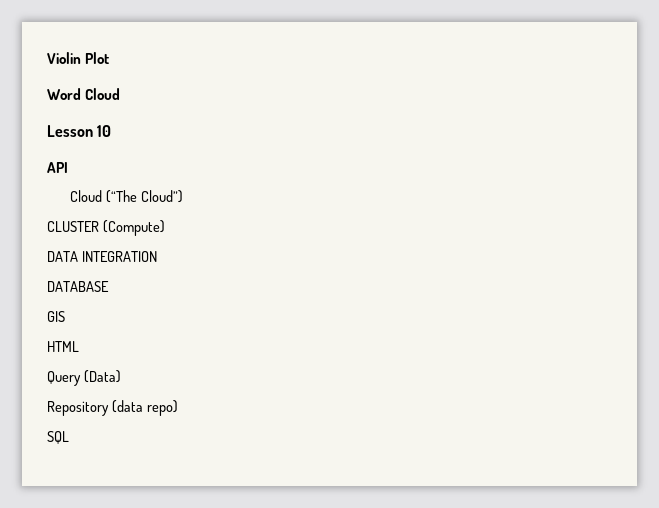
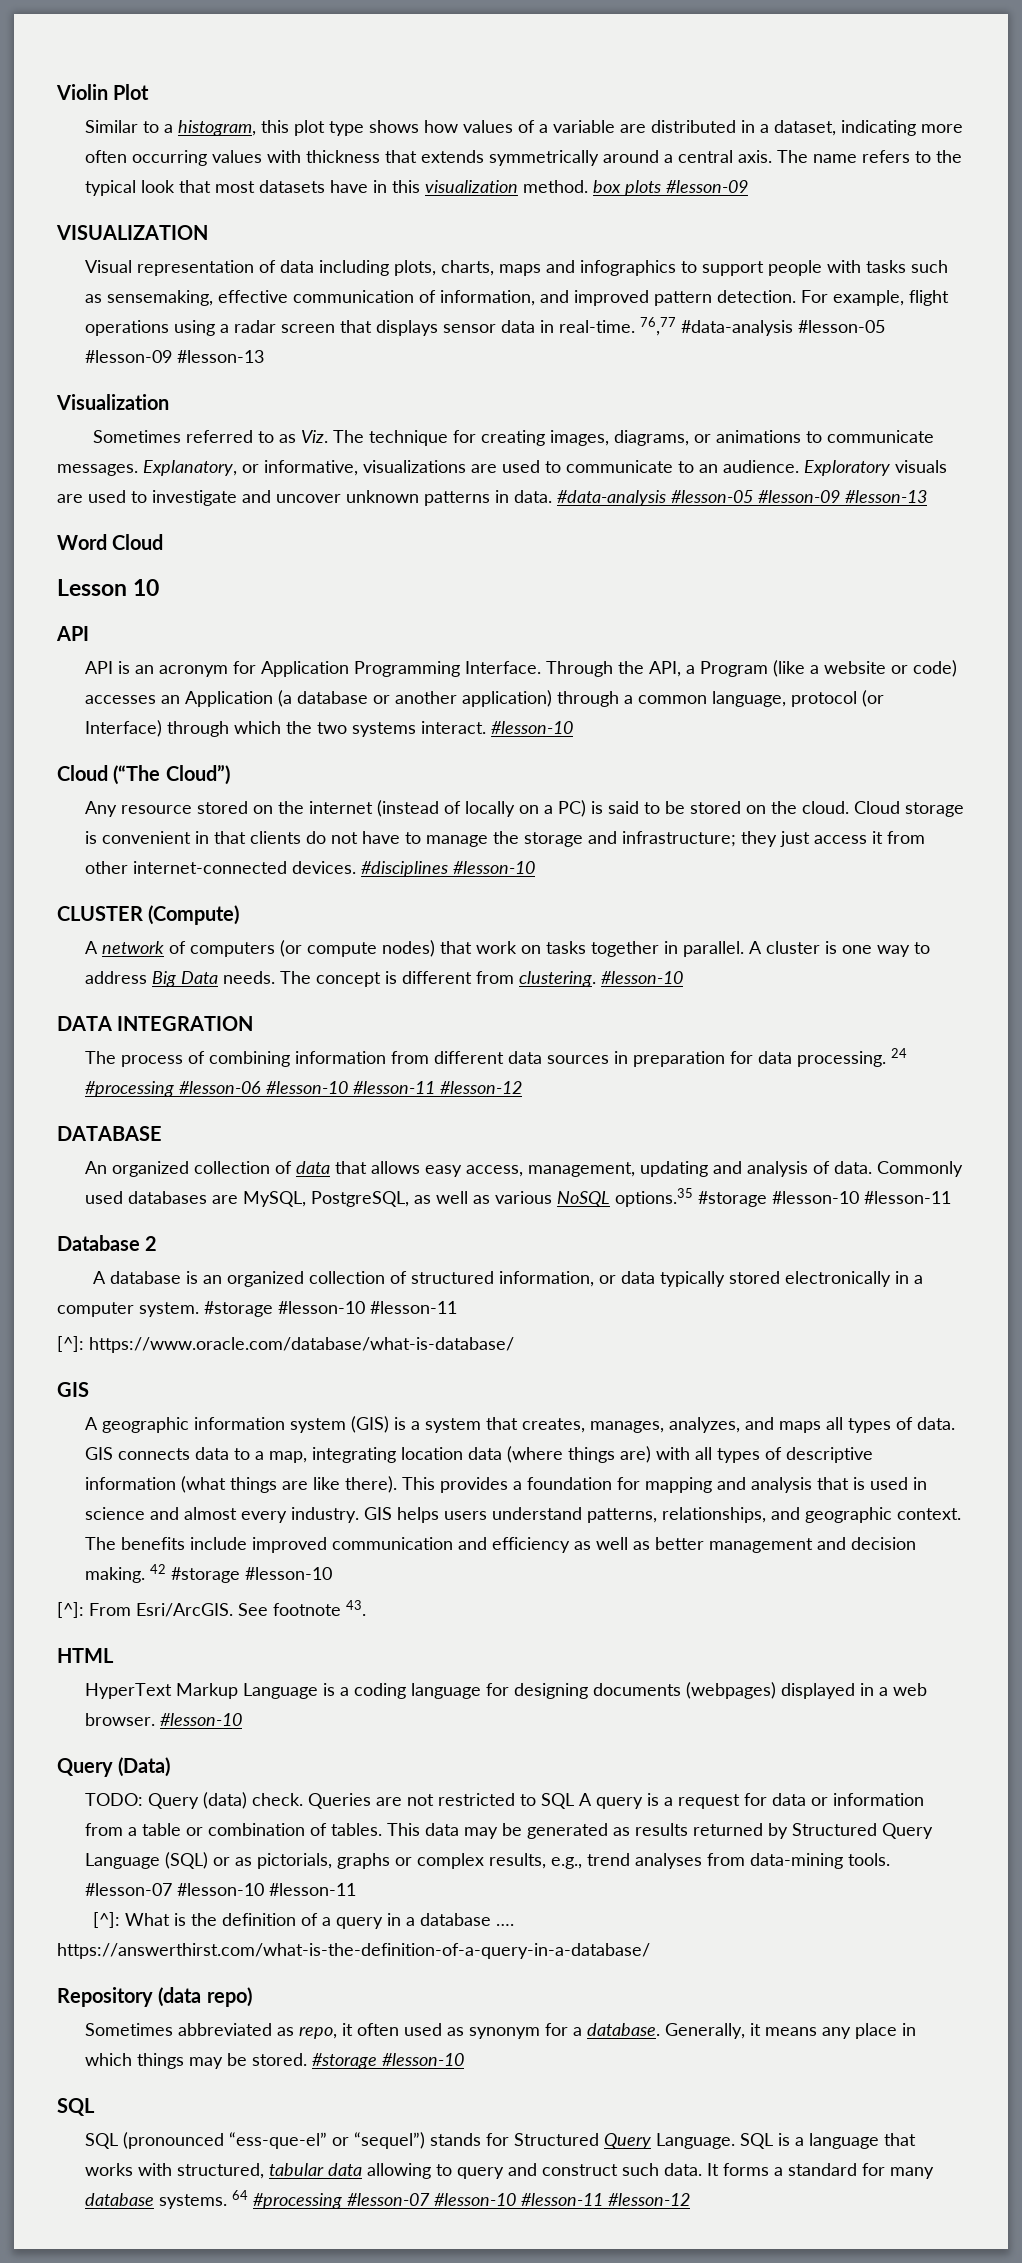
(110, 58) none -> [85,120,964,136] [85,150,963,166] [85,180,749,196] [56,225,208,240] [85,260,949,276] [85,290,950,306] [85,317,886,336] [85,350,265,363] [56,394,169,410] [93,430,935,446] [57,460,947,476] [57,490,927,506] // Similar to a histogram, this plot type shows how values of a variable are distributed in a dataset, indicating more often occurring values with thickness that extends symmetrically around a central axis. The name refers to the typical look that most datasets have in this visualization method. box plots #lesson-09 // VISUALIZATION // Visual representation of data including plots, charts, maps and infographics to support people with tasks such as sensemaking, effective communication of information, and improved pattern detection. For example, flight operations using a radar screen that displays sensor data in real-time. 76,77 #data-analysis #lesson-05 #lesson-09 #lesson-13 // Visualization // Sometimes referred to as Viz. The technique for creating images, diagrams, or animations to communicate messages. Explanatory, or informative, visualizations are used to communicate to an audience. Exploratory visuals are used to investigate and uncover unknown patterns in data. #data-analysis #lesson-05 #lesson-09 #lesson-13
[69,190,183,203] [47,220,165,236] [47,251,157,262] [47,281,109,292] [47,311,65,322] [47,341,79,352] [47,370,121,386] [47,400,178,416] [47,431,69,444] Cloud (“The Cloud”) // CLUSTER (Compute) // DATA INTEGRATION // DATABASE // GIS // HTML // Query (Data) // Repository (data repo) // SQL -> [85,660,958,677] [85,690,885,707] [85,720,574,737] [57,764,230,785] [85,800,965,817] [85,831,926,847] [85,861,536,877] [57,905,240,925] [85,940,931,957] [85,971,684,987] [57,1016,254,1031] [85,1048,908,1067] [85,1081,523,1097] [57,1126,162,1141] [85,1161,964,1177] [85,1188,952,1207] [57,1235,158,1251] [93,1271,924,1287] [57,1301,457,1317] [57,1336,514,1353] [57,1382,89,1397] [85,1416,956,1433] [85,1446,874,1463] [85,1476,928,1493] [85,1507,962,1523] [85,1537,917,1553] [85,1564,333,1583] [57,1600,366,1618] [57,1648,114,1663] [85,1682,928,1699] [85,1713,243,1726] [57,1757,171,1777] [85,1792,925,1809] [85,1823,934,1839] [85,1852,891,1869] [85,1883,357,1896] [93,1912,515,1929] [57,1943,650,1959] [57,1987,252,2007] [85,2023,917,2039] [85,2053,465,2069] [57,2098,95,2116] [85,2132,917,2149] [85,2163,935,2179] [85,2190,691,2209] API is an acronym for Application Programming Interface. Through the API, a Program (like a website or code) accesses an Application (a database or another application) through a common language, protocol (or Interface) through which the two systems interact. #lesson-10 // Cloud (“The Cloud”) // Any resource stored on the internet (instead of locally on a PC) is said to be stored on the cloud. Cloud storage is convenient in that clients do not have to manage the storage and infrastructure; they just access it from other internet-connected devices. #disciplines #lesson-10 // CLUSTER (Compute) // A network of computers (or compute nodes) that work on tasks together in parallel. A cluster is one way to address Big Data needs. The concept is different from clustering. #lesson-10 // DATA INTEGRATION // The process of combining information from different data sources in preparation for data processing. 24 #processing #lesson-06 #lesson-10 #lesson-11 #lesson-12 // DATABASE // An organized collection of data that allows easy access, management, updating and analysis of data. Commonly used databases are MySQL, PostgreSQL, as well as various NoSQL options.35 #storage #lesson-10 #lesson-11 // Database 2 // A database is an organized collection of structured information, or data typically stored electronically in a computer system. #storage #lesson-10 #lesson-11 // [^]: https://www.oracle.com/database/what-is-database/ // GIS // A geographic information system (GIS) is a system that creates, manages, analyzes, and maps all types of data. GIS connects data to a map, integrating location data (where things are) with all types of descriptive information (what things are like there). This provides a foundation for mapping and analysis that is used in science and almost every industry. GIS helps users understand patterns, relationships, and geographic context. The benefits include improved communication and efficiency as well as better management and decision making. 42 #storage #lesson-10 // [^]: From Esri/ArcGIS. See footnote 43. // HTML // HyperText Markup Language is a coding language for designing documents (webpages) displayed in a web browser. #lesson-10 // Query (Data) // TODO: Query (data) check. Queries are not restricted to SQL A query is a request for data or information from a table or combination of tables. This data may be generated as results returned by Structured Query Language (SQL) or as pictorials, graphs or complex results, e.g., trend analyses from data-mining tools. #lesson-07 #lesson-10 #lesson-11 // [^]: What is the definition of a query in a database …. https://answerthirst.com/what-is-the-definition-of-a-query-in-a-database/ // Repository (data repo) // Sometimes abbreviated as repo, it often used as synonym for a database. Generally, it means any place in which things may be stored. #storage #lesson-10 // SQL // SQL (pronounced “ess-que-el” or “sequel”) stands for Structured Query Language. SQL is a language that works with structured, tabular data allowing to query and construct such data. It forms a standard for many database systems. 64 #processing #lesson-07 #lesson-10 #lesson-11 #lesson-12

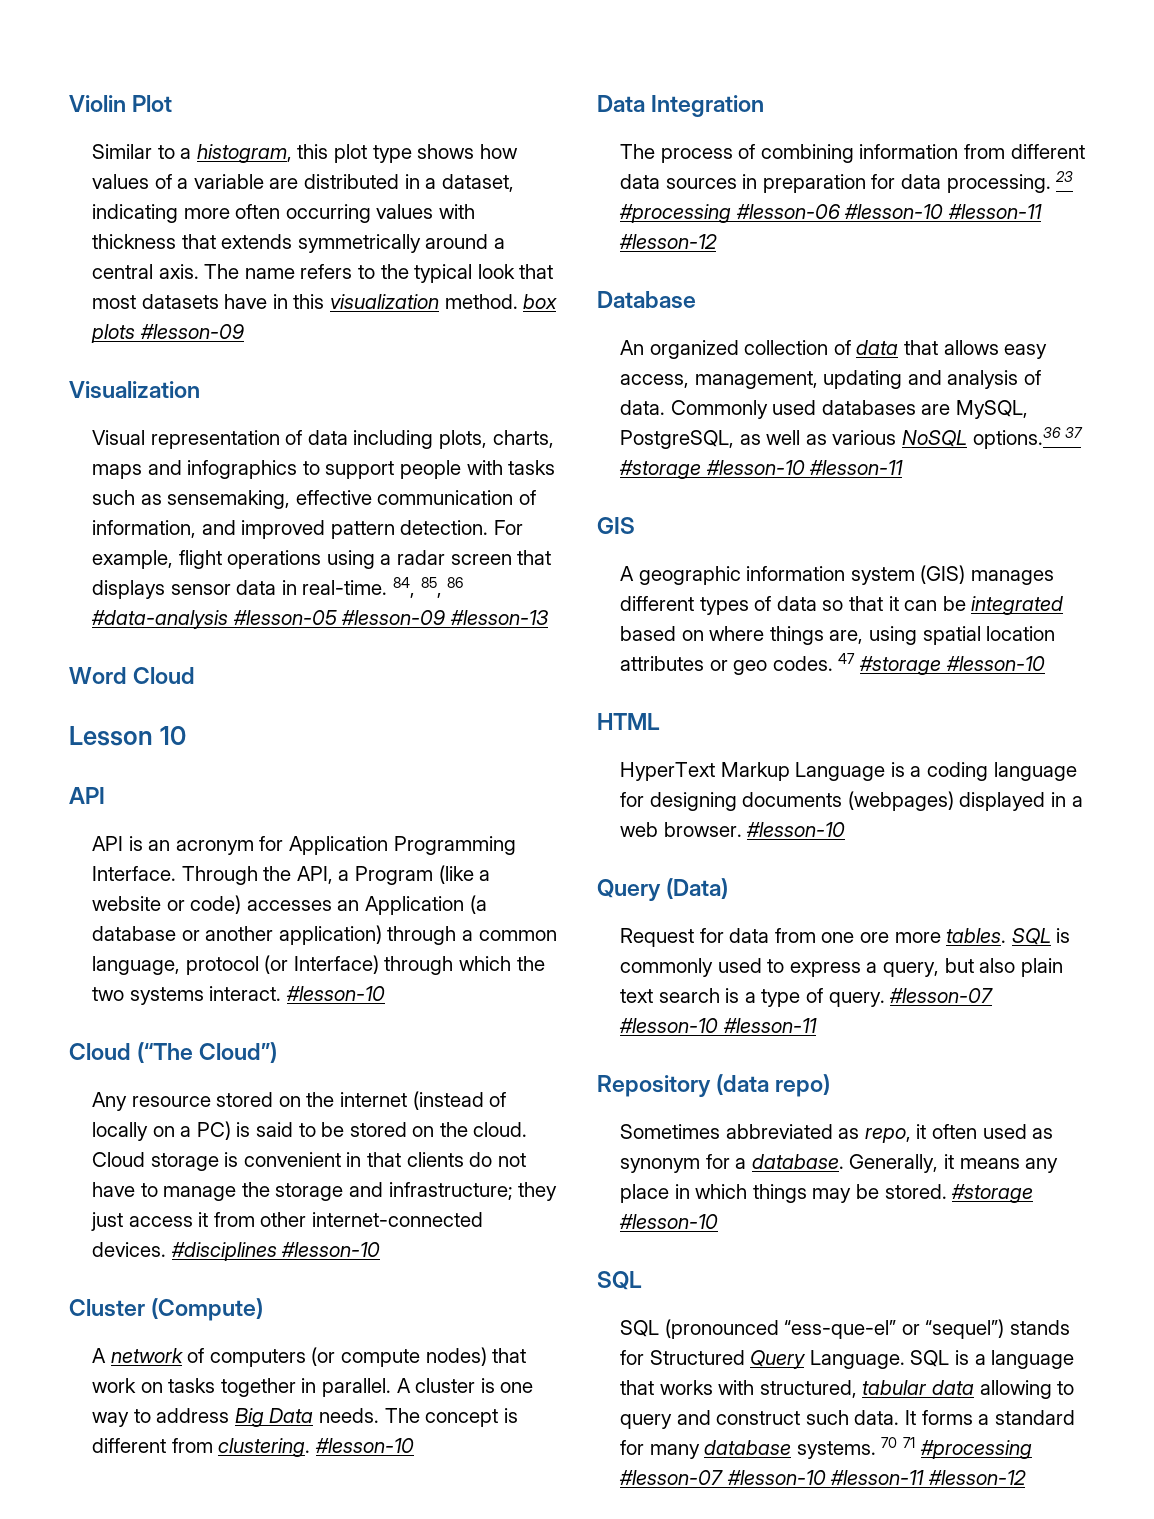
[56,225,208,240] VISUALIZATION -> [69,381,200,399] Visualization
[640,317,886,336] [85,350,265,363] [56,394,169,410] [93,430,935,446] [57,460,947,476] [57,490,552,506] 76,77 #data-analysis #lesson-05 #lesson-09 #lesson-13 // Visualization // Sometimes referred to as Viz. The technique for creating images, diagrams, or animations to communicate messages. Explanatory, or informative, visualizations are used to communicate to an audience. Exploratory visuals are used to investigate and uncover unknown patterns in data. -> [392,577,464,598] 84, 85, 86
[57,906,143,921] CLUSTER -> [69,1299,145,1317] Cluster
[57,1016,254,1031] DATA INTEGRATION -> [597,95,765,117] Data Integration
[891,1048,908,1058] 24 -> [1055,171,1074,182] 23
[57,1126,162,1141] DATABASE -> [597,291,696,309] Database
[615,1188,952,1207] [57,1235,158,1251] [93,1271,924,1287] [57,1301,457,1317] [57,1336,514,1353] options.35 #storage #lesson-10 #lesson-11 // Database 2 // A database is an organized collection of structured information, or data typically stored electronically in a computer system. #storage #lesson-10 #lesson-11 // [^]: https://www.oracle.com/database/what-is-database/ -> [972,427,1084,449] [619,460,904,479] options.36 37 #storage #lesson-10 #lesson-11
[394,1417,956,1433] [85,1446,874,1463] [85,1476,928,1493] [85,1507,962,1523] [85,1537,917,1553] [85,1564,333,1583] [57,1600,366,1618] is a system that creates, manages, analyzes, and maps all types of data. GIS connects data to a map, integrating location data (where things are) with all types of descriptive information (what things are like there). This provides a foundation for mapping and analysis that is used in science and almost every industry. GIS helps users understand patterns, relationships, and geographic context. The benefits include improved communication and efficiency as well as better management and decision making. 42 #storage #lesson-10 // [^]: From Esri/ArcGIS. See footnote 43. -> [970,570,1054,585] [620,596,1064,615] [620,626,1056,645] [620,653,1045,675] manages different types of data so that it can be integrated based on where things are, using spatial location attributes or geo codes. 47 #storage #lesson-10
[85,1792,925,1809] [85,1823,934,1839] [85,1852,891,1869] [85,1883,357,1896] [93,1912,515,1929] [57,1943,650,1959] TODO: Query (data) check. Queries are not restricted to SQL A query is a request for data or information from a table or combination of tables. This data may be generated as results returned by Structured Query Language (SQL) or as pictorials, graphs or complex results, e.g., trend analyses from data-mining tools. #lesson-07 #lesson-10 #lesson-11 // [^]: What is the definition of a query in a database …. https://answerthirst.com/what-is-the-definition-of-a-query-in-a-database/ -> [620,928,1071,947] [620,958,1063,977] [620,988,994,1007] [619,1018,817,1033] Request for data from one ore more tables. SQL is commonly used to express a query, but also plain text search is a type of query. #lesson-07 #lesson-10 #lesson-11
[232,2190,249,2200] 64 -> [881,1437,915,1448] 70 71

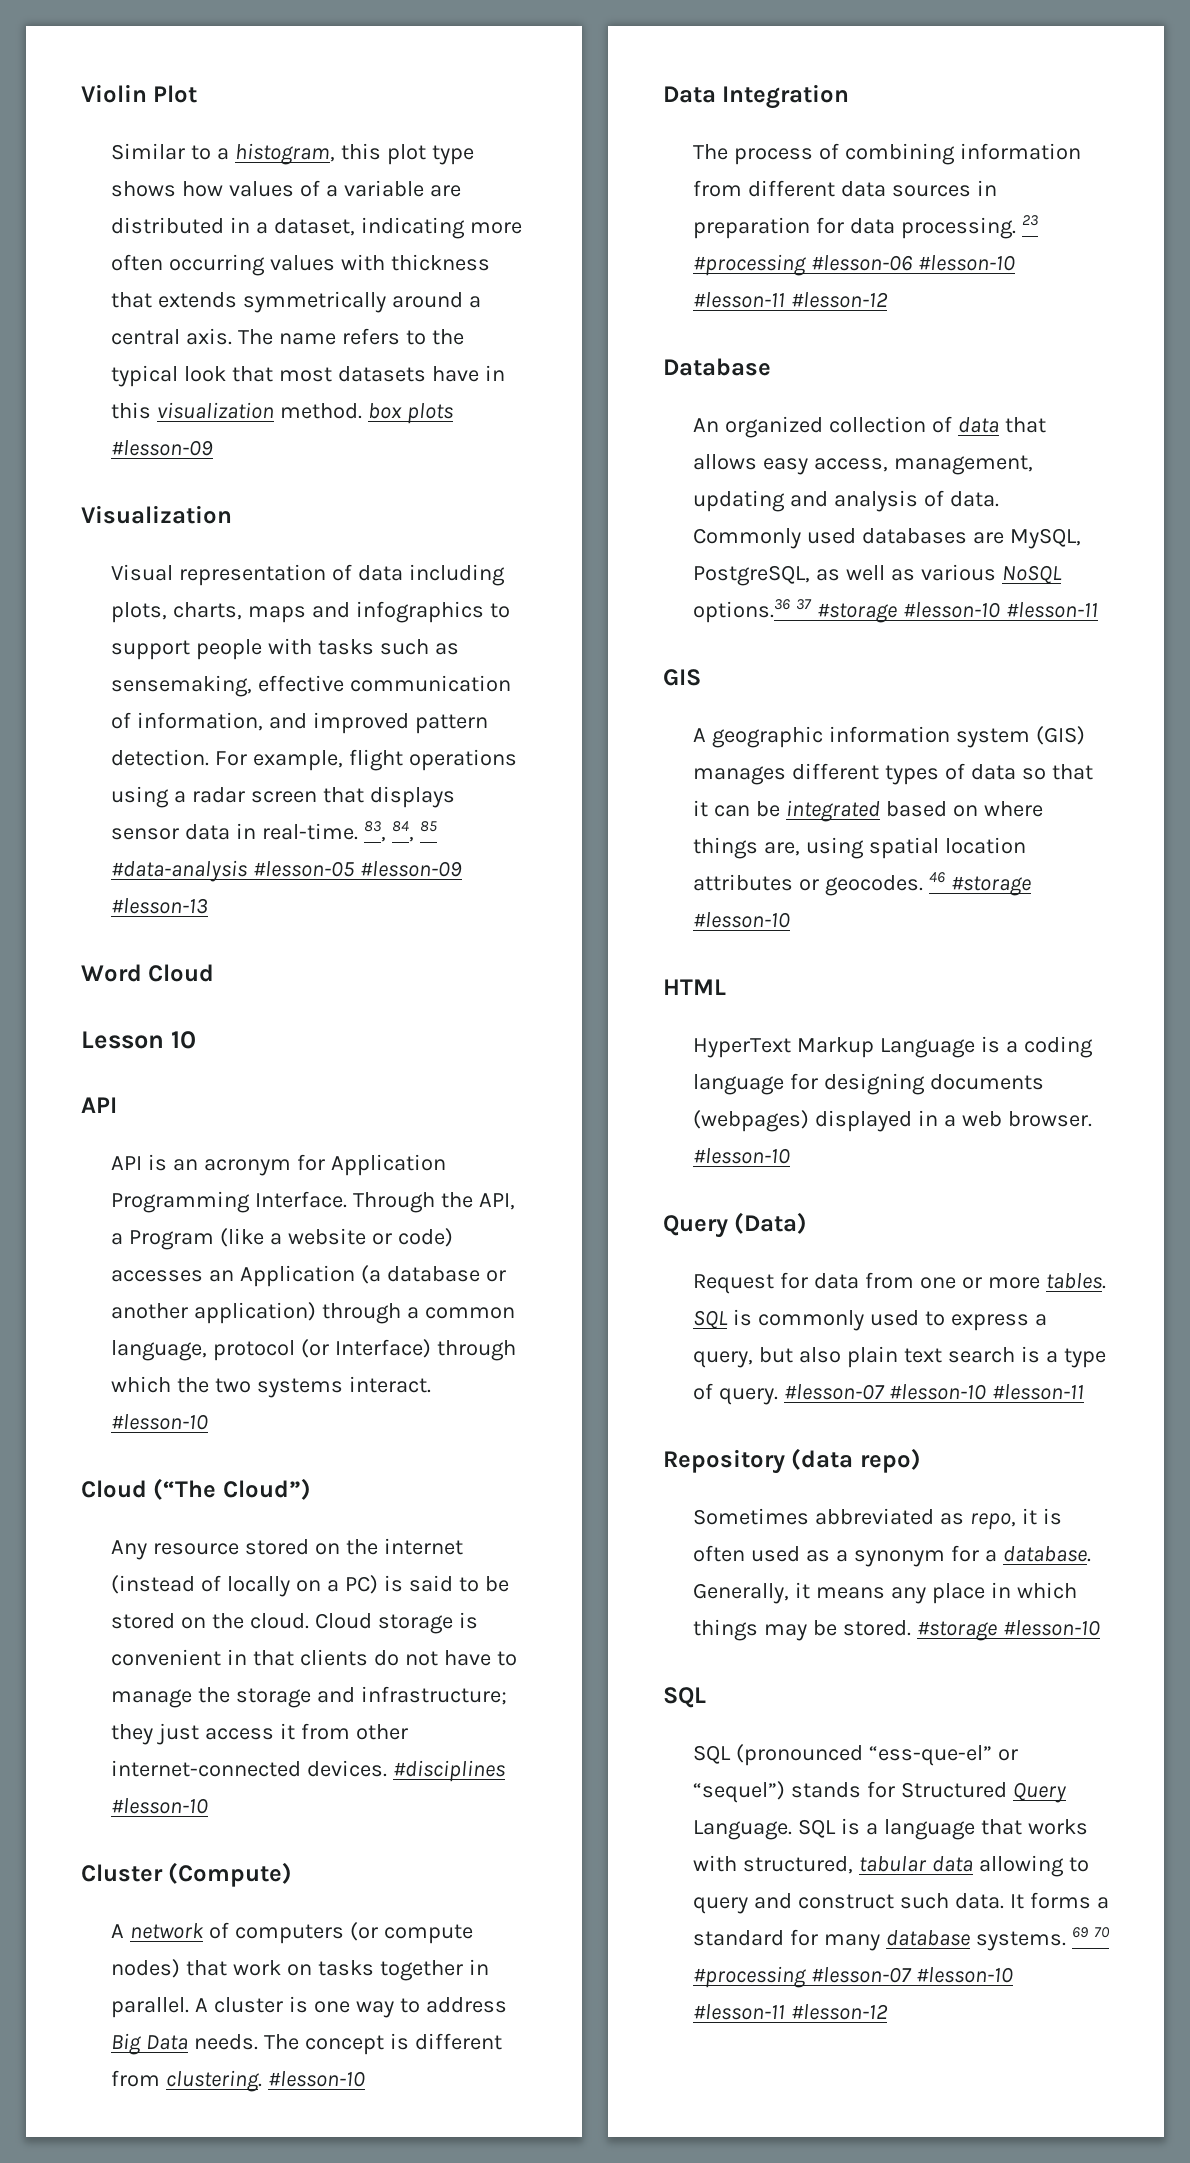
[392,577,464,598] 84, 85, 86 -> [363,821,437,842] 83, 84, 85
[733,653,856,675] geo codes. 47 -> [824,872,945,896] geocodes. 46
[859,932,889,943] ore -> [961,1277,982,1289] or
(927, 1131) none -> [1042,1508,1062,1525] is
(1054, 1133) none -> [835,1550,848,1562] a
[881,1437,915,1448] 70 71 -> [1071,1927,1110,1938] 69 70

